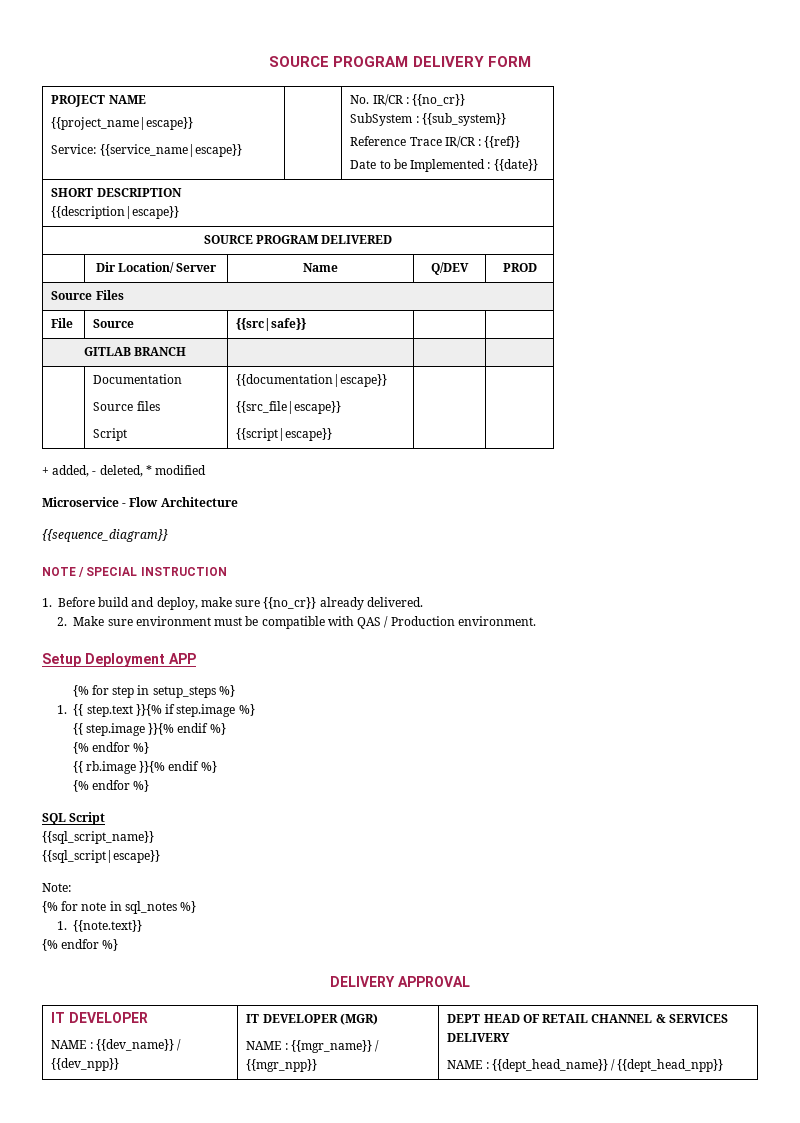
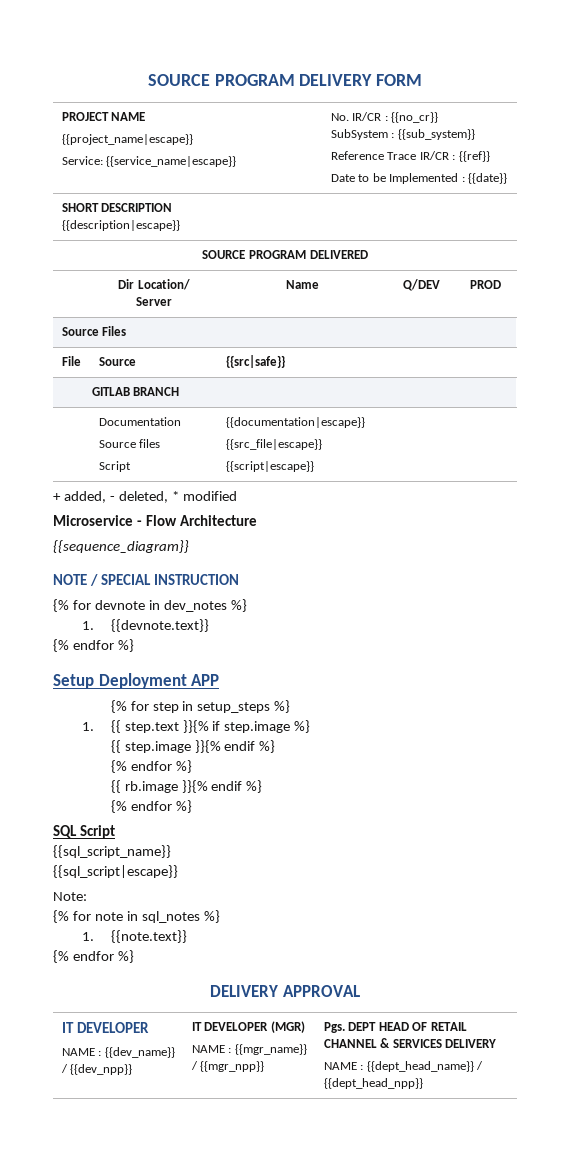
[42,597,423,610] [57,616,536,629] 1. Before build and deploy, make sure {{no_cr}} already delivered. // 2. Make sure environment must be compatible with QAS / Production environment. -> [53,599,247,612] [81,619,209,632] [53,639,134,652] {% for devnote in dev_notes %} // 1. {{devnote.text}} // {% endfor %}
(318, 1065) none -> [323,1022,345,1033] Pgs.

